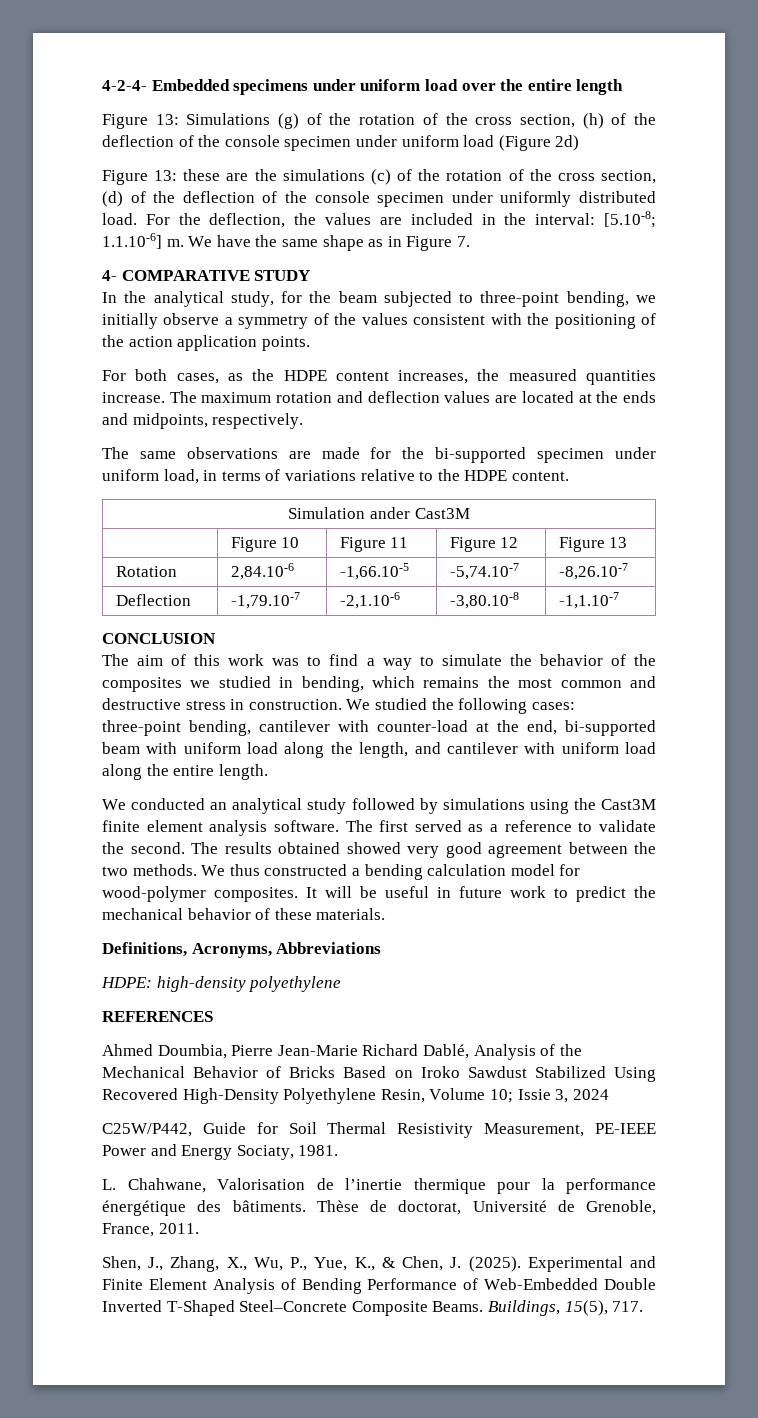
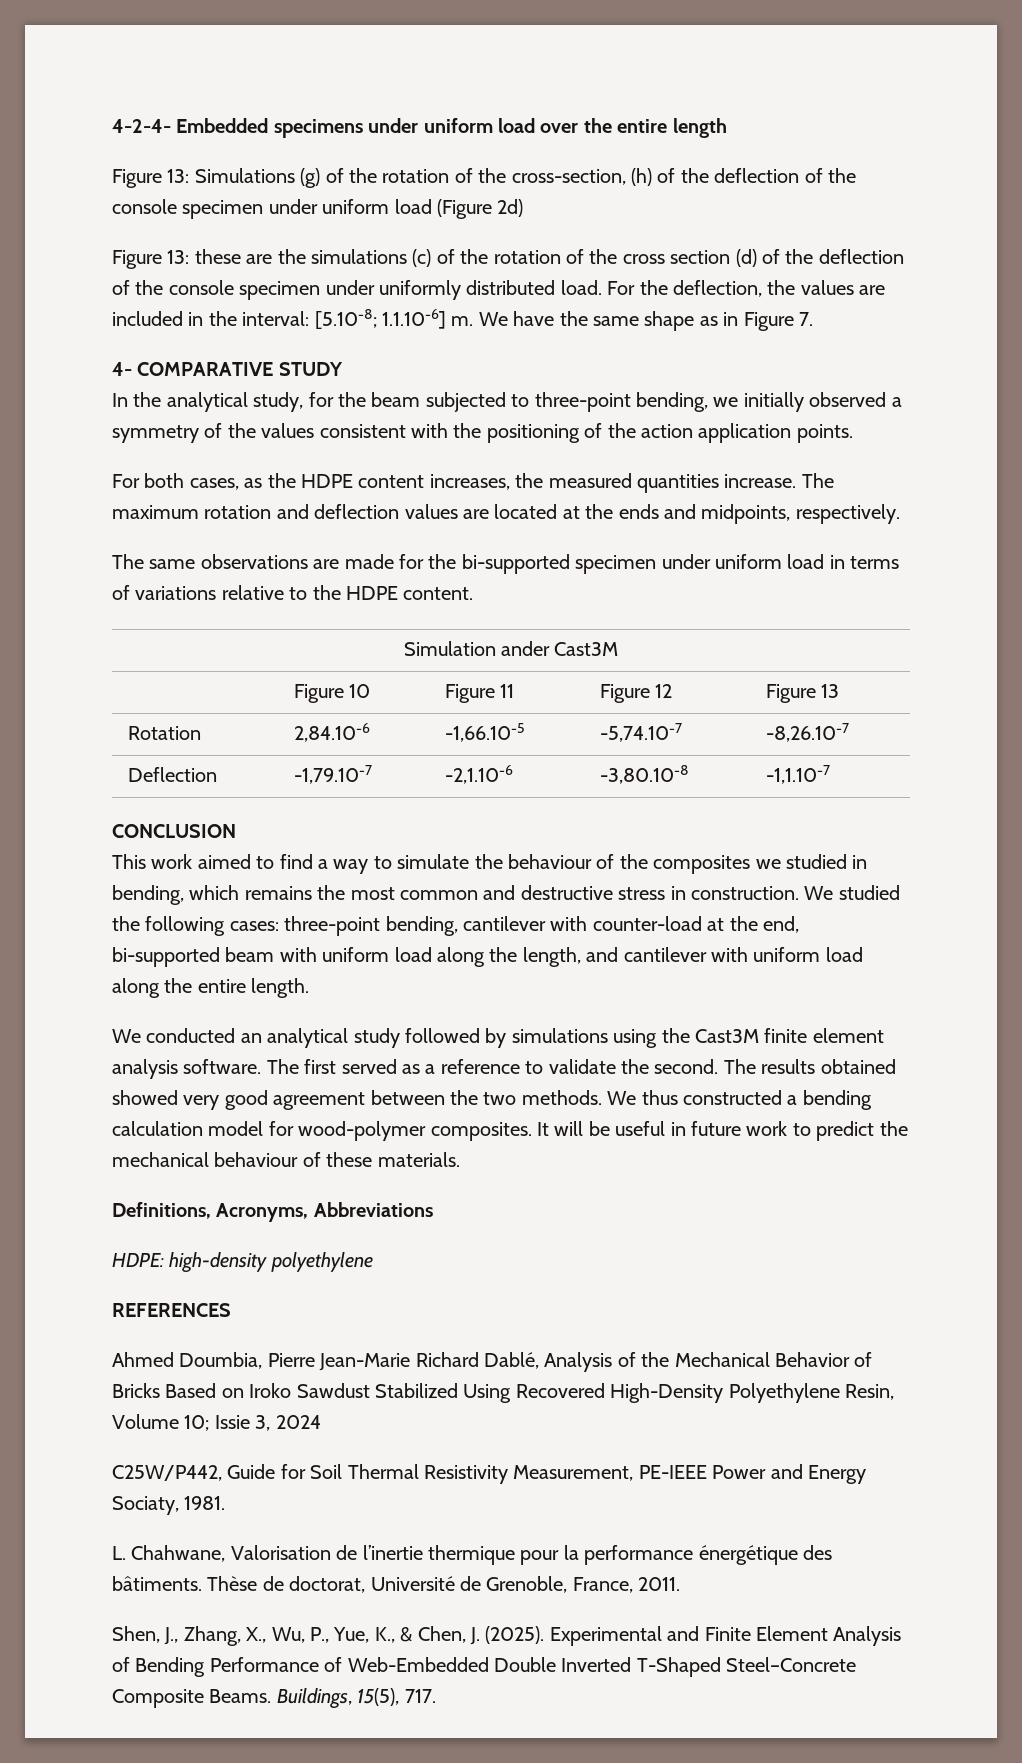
[475,114,575,128] cross section, -> [511,169,626,185] cross-section,
[600,170,656,184] section, -> [670,250,731,264] section
[163,313,220,325] observe -> [809,392,887,407] observed
[163,469,199,484] load, -> [787,554,825,569] load
[102,654,300,666] The aim of this work was -> [112,854,251,869] This work aimed
[539,654,603,666] behavior -> [507,854,592,869] behaviour
[187,908,251,920] behavior -> [214,1152,299,1167] behaviour

